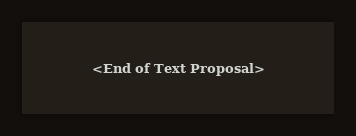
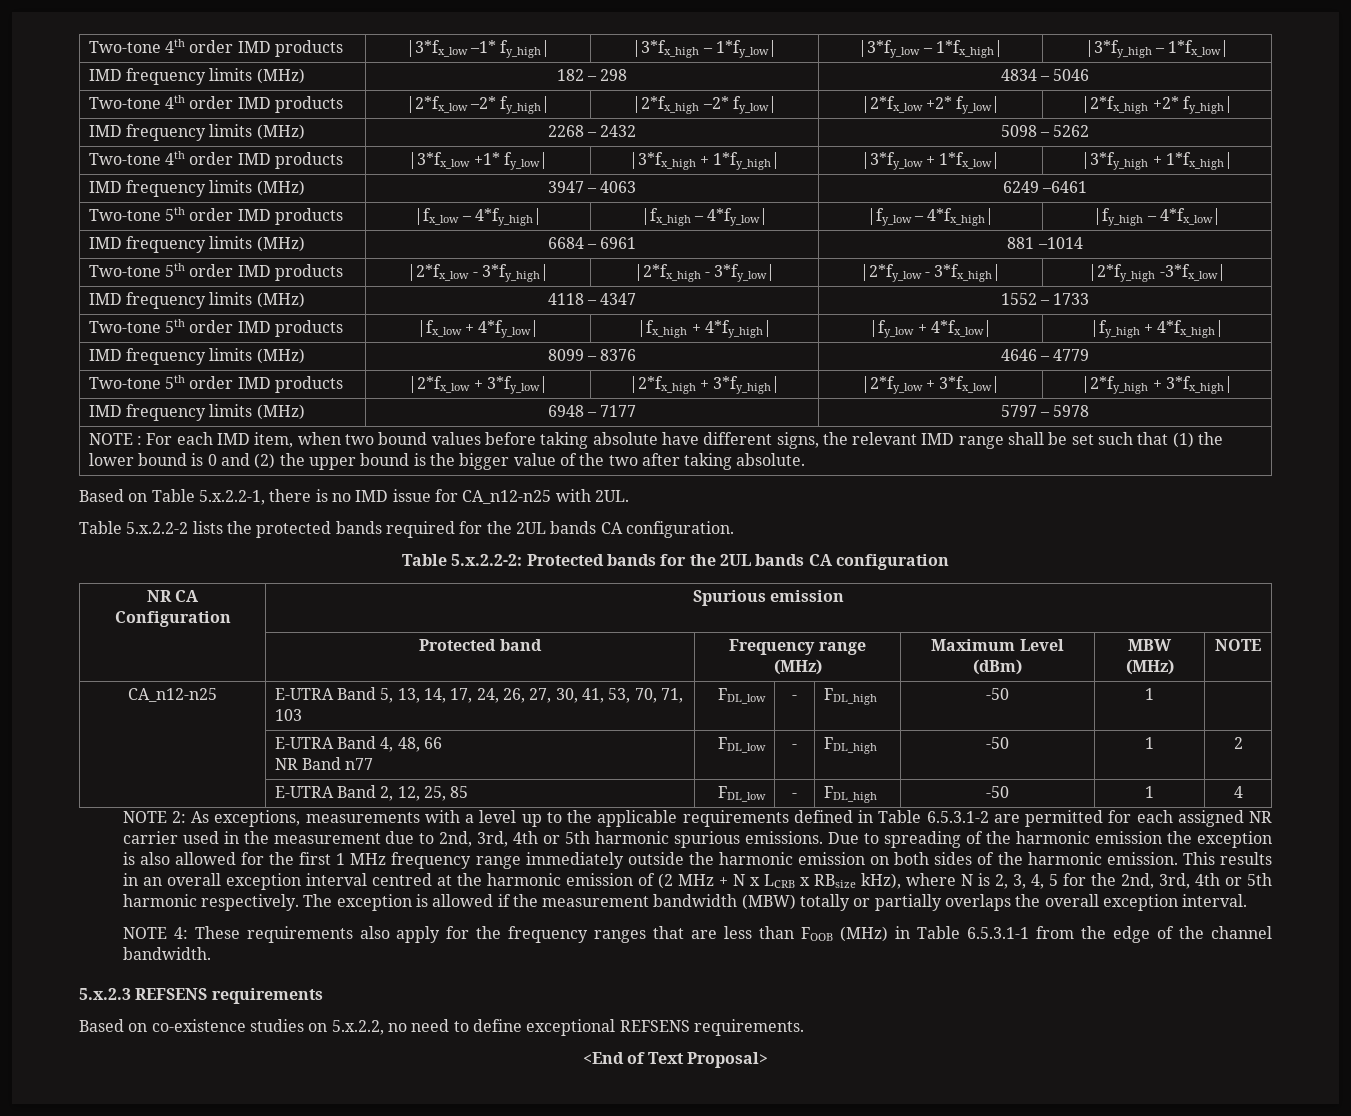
(91, 68) none -> [88,39,343,57] [405,40,551,58] [632,40,777,58] [858,40,1003,58] [1084,40,1230,58] [88,68,305,85] [556,69,628,81] [1000,69,1090,81] [88,95,343,113] [405,96,551,114] [632,96,777,114] [860,96,1001,114] [1081,96,1233,114] [88,124,305,141] [547,125,637,137] [1000,125,1090,137] [88,151,343,169] [408,152,548,170] [628,152,781,170] [860,152,1001,170] [1081,152,1233,170] [88,180,305,197] [547,181,637,193] [1002,181,1088,193] [88,207,343,225] [414,208,542,226] [640,208,769,226] [866,208,995,226] [1093,208,1221,226] [88,236,305,253] [547,237,637,249] [1007,237,1083,249] [88,263,343,281] [407,264,549,282] [633,264,776,282] [859,264,1002,282] [1088,264,1226,282] [88,292,305,309] [547,293,637,305] [1000,293,1090,305] [88,319,343,337] [416,320,540,338] [637,320,772,338] [869,320,992,338] [1089,320,1225,338] [88,348,305,365] [547,349,637,361] [1000,349,1090,361] [88,375,343,393] [408,376,548,394] [628,376,781,394] [860,376,1001,394] [1081,376,1233,394] [88,404,305,421] [547,405,637,417] [1000,405,1090,417] [88,432,1224,449] [88,453,806,470] [79,489,629,505] [79,521,734,538] [402,554,949,570] [146,590,200,602] [114,611,231,627] [692,590,845,606] [419,639,542,651] [729,639,866,655] [773,659,822,675] [931,639,1064,651] [973,659,1022,675] [1128,639,1172,651] [1125,659,1174,675] [1215,639,1261,651] [128,688,217,702] [274,687,683,703] [274,709,302,721] [718,688,767,704] [792,695,797,700] [823,688,877,705] [986,688,1009,700] [1145,688,1154,700] [274,736,442,752] [274,757,374,770] [718,737,767,753] [792,744,797,749] [823,737,877,754] [986,737,1009,749] [1145,737,1154,749] [1233,737,1243,749] [274,785,469,801] [718,786,767,802] [792,793,797,798] [823,786,877,803] [986,786,1009,798] [1145,786,1154,798] [1233,786,1243,798] [122,810,1272,827] [122,831,1272,848] [122,852,1272,869] [122,873,1273,890] [122,894,1248,911] [122,926,1272,943] [122,947,211,960] [79,988,323,1004] [79,1019,804,1036] Two-tone 4th order IMD products | |3*fx_low –1* fy_high| | |3*fx_high – 1*fy_low| | |3*fy_low – 1*fx_high| | |3*fy_high – 1*fx_low| // IMD frequency limits (MHz) | 182 – 298 | 4834 – 5046 // Two-tone 4th order IMD products | |2*fx_low –2* fy_high| | |2*fx_high –2* fy_low| | |2*fx_low +2* fy_low| | |2*fx_high +2* fy_high| // IMD frequency limits (MHz) | 2268 – 2432 | 5098 – 5262 // Two-tone 4th order IMD products | |3*fx_low +1* fy_low| | |3*fx_high + 1*fy_high| | |3*fy_low + 1*fx_low| | |3*fy_high + 1*fx_high| // IMD frequency limits (MHz) | 3947 – 4063 | 6249 –6461 // Two-tone 5th order IMD products | |fx_low – 4*fy_high| | |fx_high – 4*fy_low| | |fy_low – 4*fx_high| | |fy_high – 4*fx_low| // IMD frequency limits (MHz) | 6684 – 6961 | 881 –1014 // Two-tone 5th order IMD products | |2*fx_low - 3*fy_high| | |2*fx_high - 3*fy_low| | |2*fy_low - 3*fx_high| | |2*fy_high -3*fx_low| // IMD frequency limits (MHz) | 4118 – 4347 | 1552 – 1733 // Two-tone 5th order IMD products | |fx_low + 4*fy_low| | |fx_high + 4*fy_high| | |fy_low + 4*fx_low| | |fy_high + 4*fx_high| // IMD frequency limits (MHz) | 8099 – 8376 | 4646 – 4779 // Two-tone 5th order IMD products | |2*fx_low + 3*fy_low| | |2*fx_high + 3*fy_high| | |2*fy_low + 3*fx_low| | |2*fy_high + 3*fx_high| // IMD frequency limits (MHz) | 6948 – 7177 | 5797 – 5978 // NOTE : For each IMD item, when two bound values before taking absolute have different signs, the relevant IMD range shall be set such that (1) the lower bound is 0 and (2) the upper bound is the bigger value of the two after taking absolute. // Based on Table 5.x.2.2-1, there is no IMD issue for CA_n12-n25 with 2UL. // Table 5.x.2.2-2 lists the protected bands required for the 2UL bands CA configuration. // Table 5.x.2.2-2: Protected bands for the 2UL bands CA configuration // NR CA Configuration | Spurious emission // | Protected band | Frequency range (MHz) | Maximum Level (dBm) | MBW (MHz) | NOTE // CA_n12-n25 | E-UTRA Band 5, 13, 14, 17, 24, 26, 27, 30, 41, 53, 70, 71, 103 | FDL_low | - | FDL_high | -50 | 1 | // | E-UTRA Band 4, 48, 66 // NR Band n77 | FDL_low | - | FDL_high | -50 | 1 | 2 // | E-UTRA Band 2, 12, 25, 85 | FDL_low | - | FDL_high | -50 | 1 | 4 // NOTE 2: As exceptions, measurements with a level up to the applicable requirements defined in Table 6.5.3.1-2 are permitted for each assigned NR carrier used in the measurement due to 2nd, 3rd, 4th or 5th harmonic spurious emissions. Due to spreading of the harmonic emission the exception is also allowed for the first 1 MHz frequency range immediately outside the harmonic emission on both sides of the harmonic emission. This results in an overall exception interval centred at the harmonic emission of (2 MHz + N x LCRB x RBsize kHz), where N is 2, 3, 4, 5 for the 2nd, 3rd, 4th or 5th harmonic respectively. The exception is allowed if the measurement bandwidth (MBW) totally or partially overlaps the overall exception interval. // NOTE 4: These requirements also apply for the frequency ranges that are less than FOOB (MHz) in Table 6.5.3.1-1 from the edge of the channel bandwidth. // 5.x.2.3 REFSENS requirements // Based on co-existence studies on 5.x.2.2, no need to define exceptional REFSENS requirements. //

